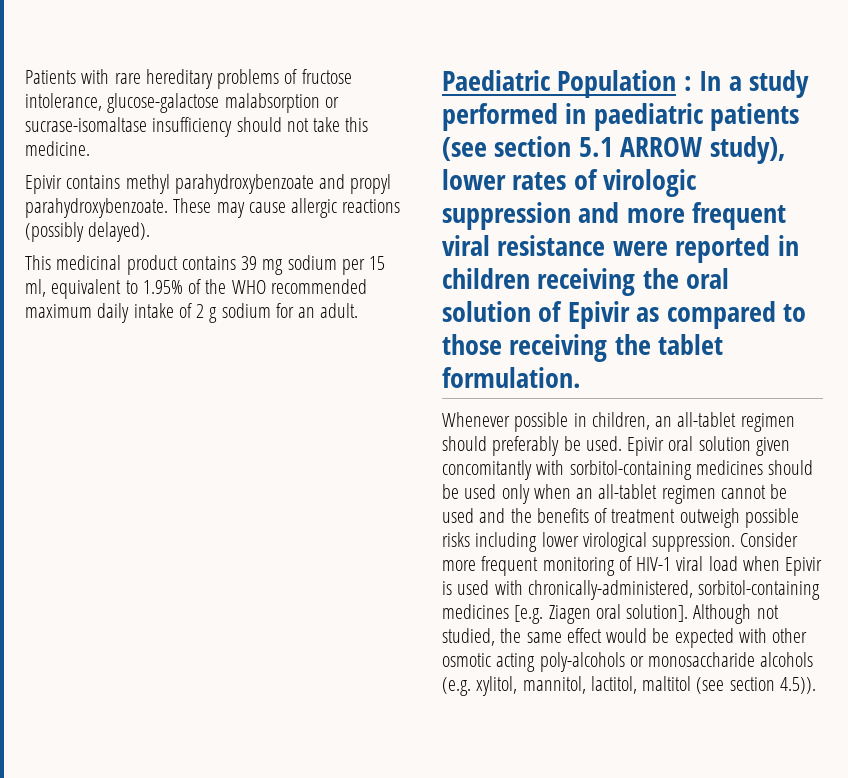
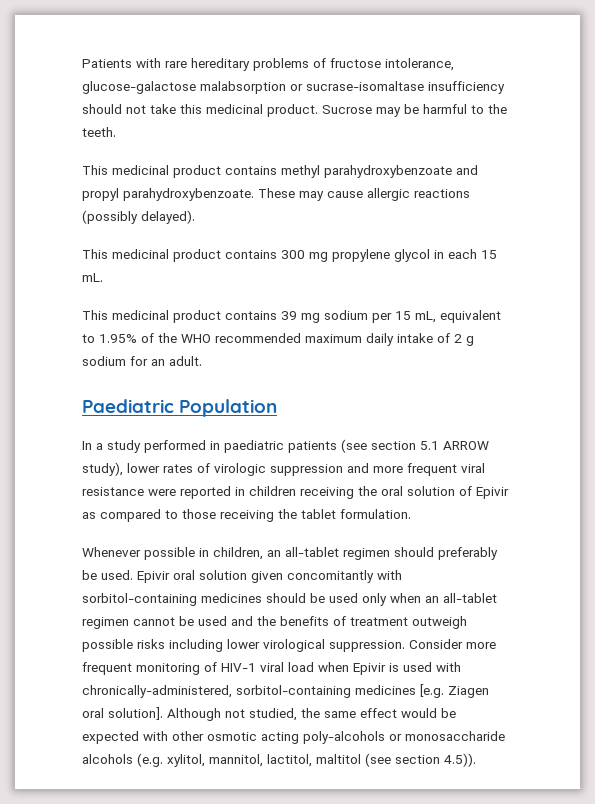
[25,141,90,156] [25,175,62,194] medicine. // Epivir -> [206,104,507,117] [82,127,116,137] [82,165,221,178] medicinal product. Sucrose may be harmful to the teeth. // This medicinal product
(151, 232) none -> [82,249,497,262] [82,273,103,282] // This medicinal product contains 300 mg propylene glycol in each 15 mL.
[25,279,46,297] ml, -> [415,311,436,323] mL,
[683,76,692,91] : -> (278, 408) //

